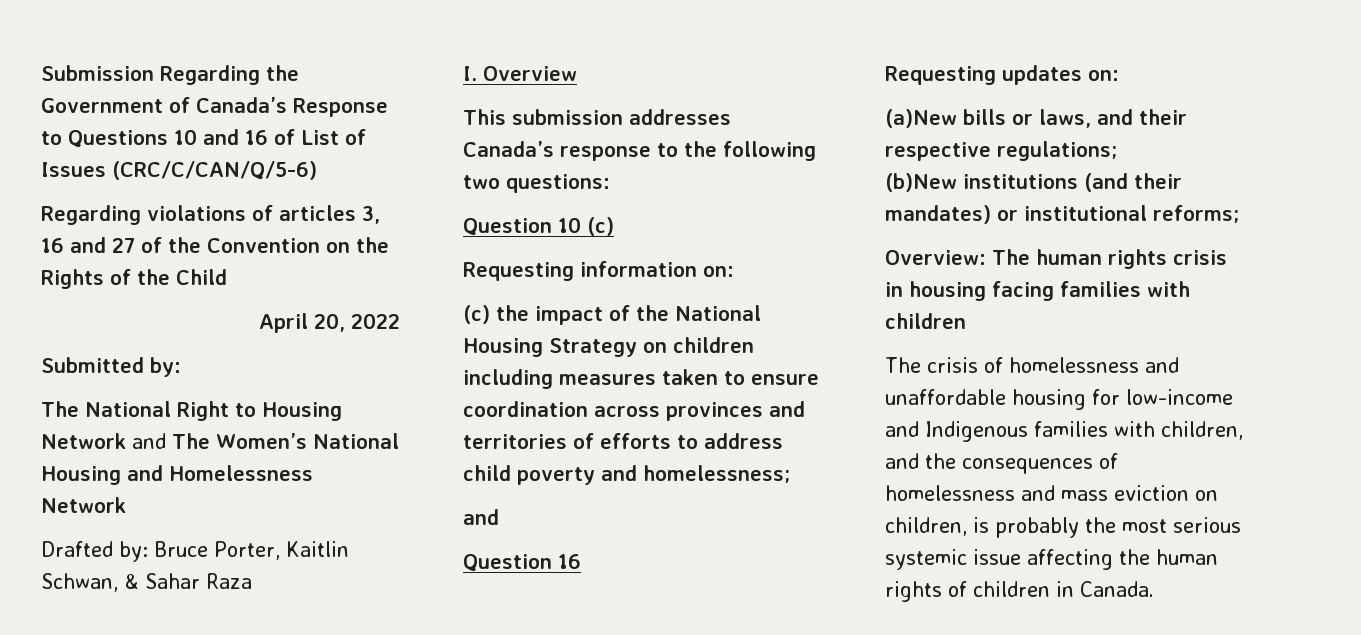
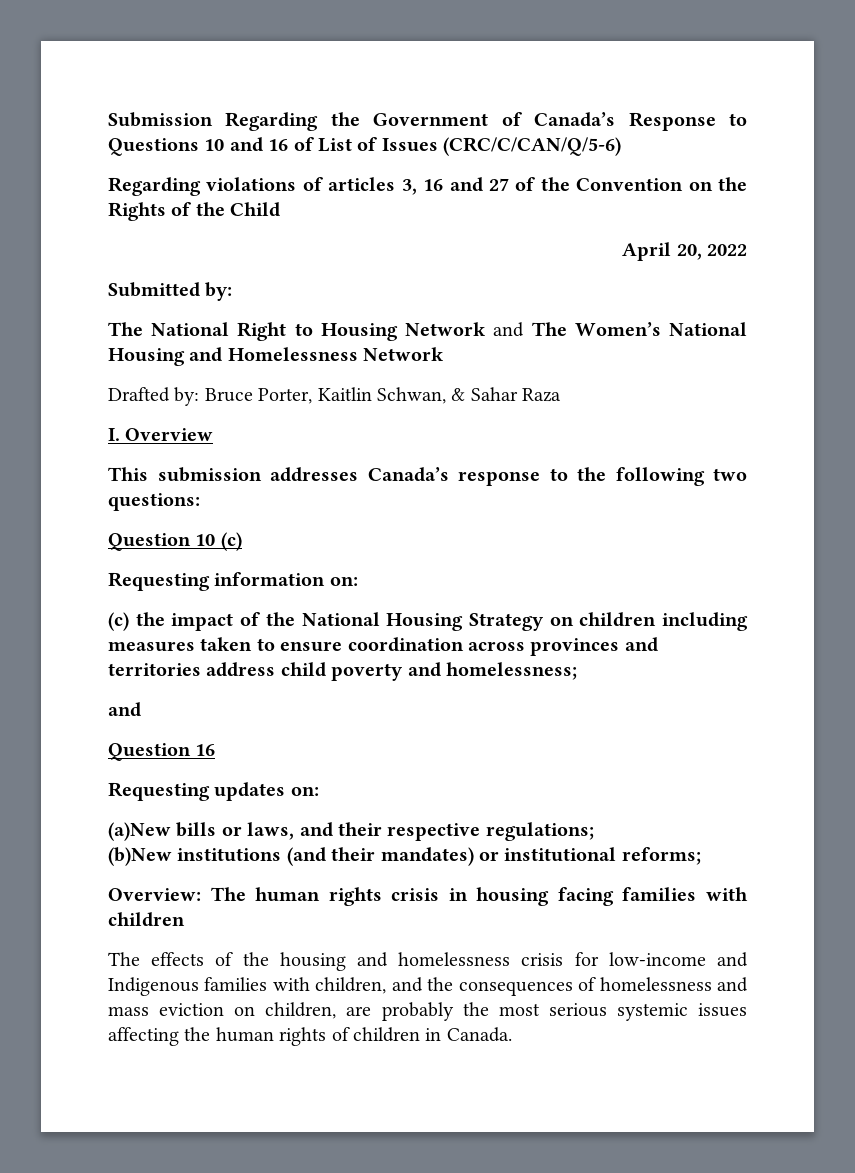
[573,433,698,449] of efforts to -> (201, 669) none
[927,357,1179,373] [885,389,1086,410] crisis of homelessness and unaffordable housing -> [151,952,564,971] effects of the housing and homelessness crisis
[973,517,989,533] is -> [346,1006,372,1016] are
[973,549,1021,565] issue -> [698,1003,748,1017] issues

